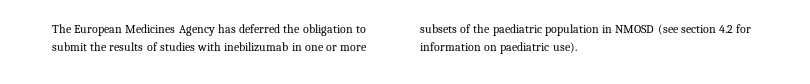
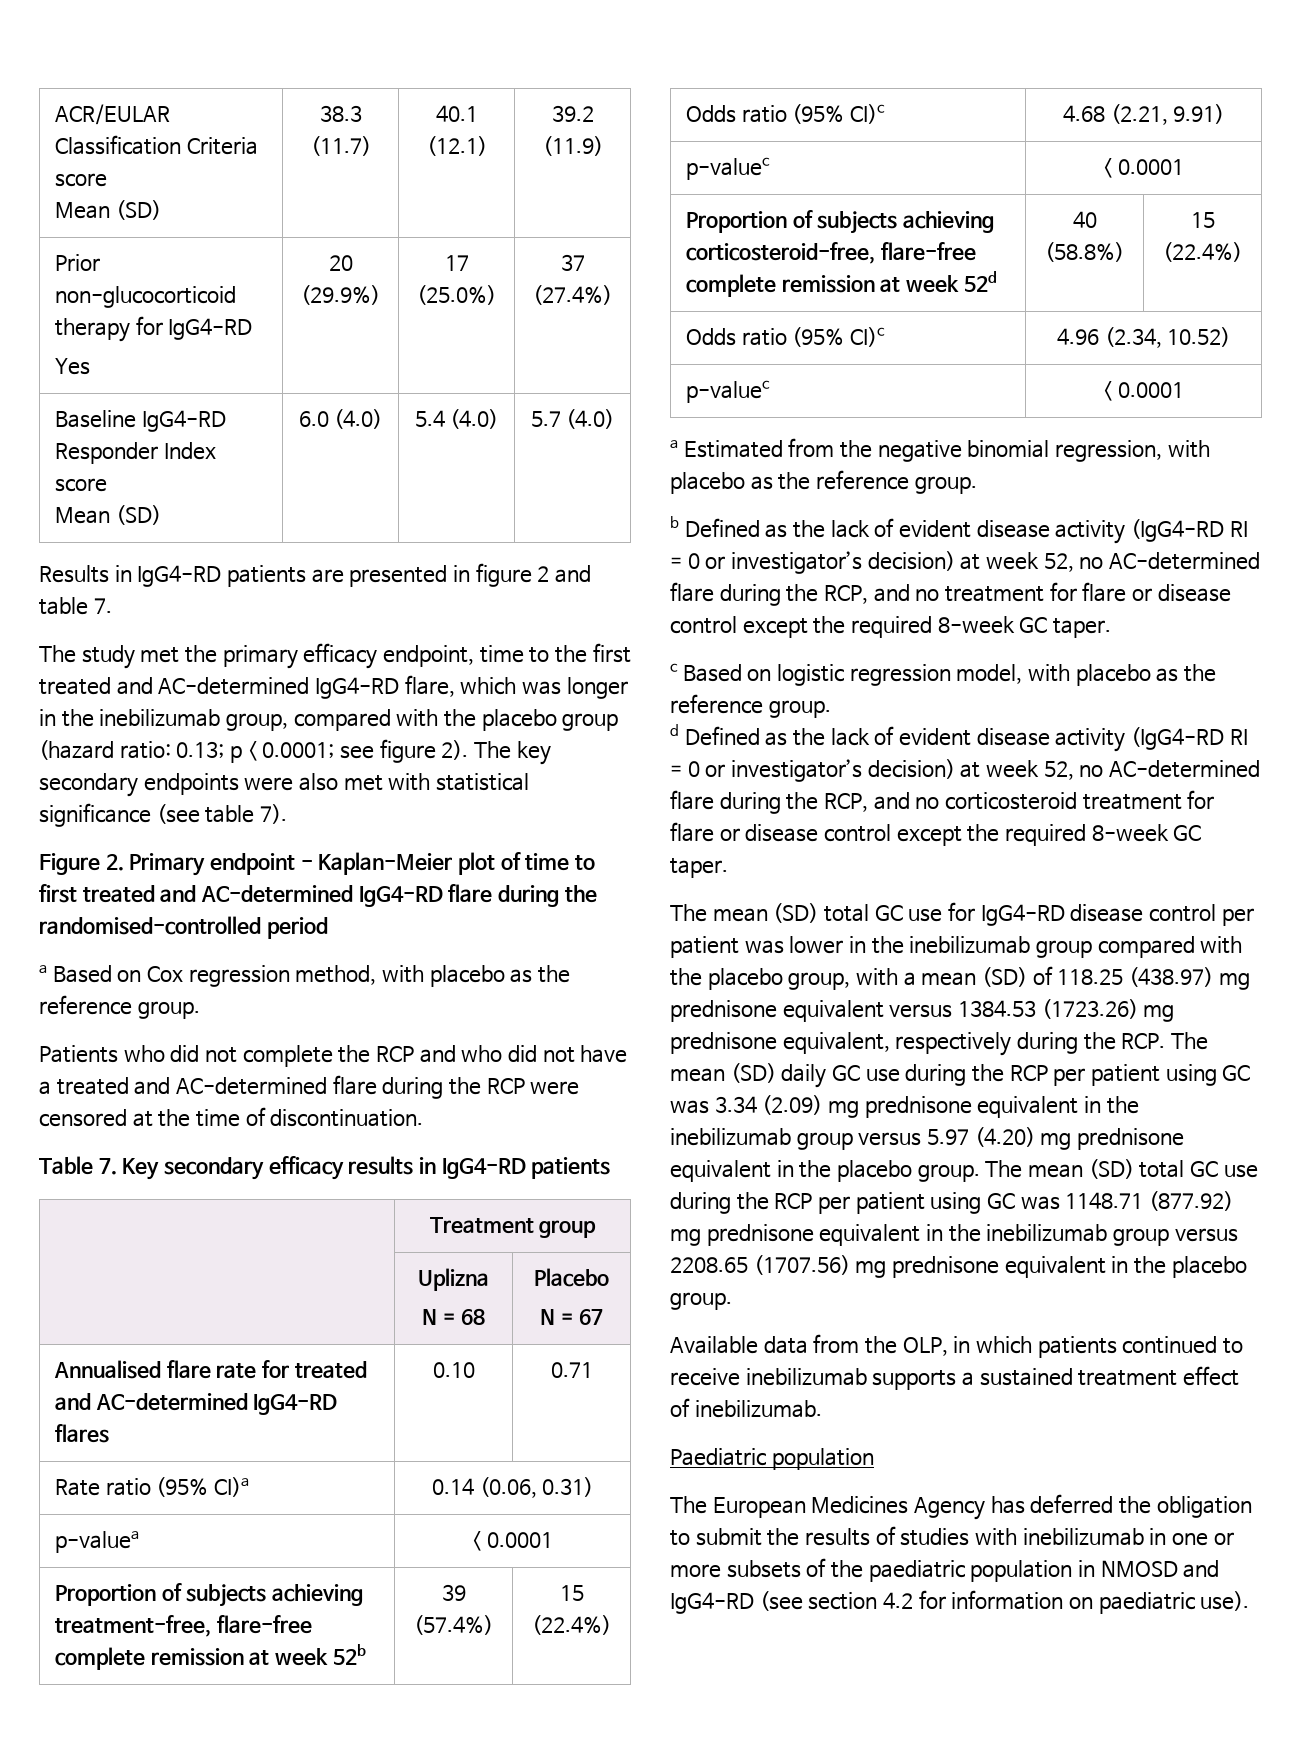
(52, 28) none -> [55,104,171,125] [55,135,258,155] [55,173,108,187] [55,200,161,220] [319,105,362,122] [310,136,371,156] [435,105,478,122] [426,136,487,156] [551,105,594,122] [542,136,603,156] [55,254,101,271] [55,286,237,308] [55,316,253,342] [55,358,91,375] [328,255,353,271] [301,285,380,305] [444,255,469,271] [417,285,496,305] [560,254,585,271] [533,285,612,305] [55,410,226,432] [55,442,216,464] [55,478,108,492] [55,505,161,525] [298,409,383,429] [414,409,499,429] [530,409,615,429] [39,563,591,587] [39,597,112,615] [39,643,631,669] [39,675,628,699] [39,709,619,731] [39,739,551,765] [39,773,530,797] [39,803,287,827] [39,852,595,876] [39,884,597,907] [39,916,328,939] [39,965,570,987] [39,995,200,1019] [39,1045,628,1067] [39,1075,580,1099] [39,1107,424,1127] [39,1156,611,1180] [429,1217,597,1238] [418,1268,489,1291] [422,1308,485,1325] [534,1268,609,1287] [540,1309,603,1325] [54,1360,367,1379] [55,1393,338,1415] [55,1424,110,1443] [432,1362,475,1378] [550,1362,593,1378] [55,1477,250,1497] [431,1477,594,1498] [55,1531,140,1553] [472,1531,553,1551] [55,1583,364,1607] [55,1615,312,1637] [55,1644,366,1670] [441,1584,466,1601] [414,1615,493,1635] [559,1585,584,1601] [532,1615,611,1635] [686,104,886,124] [1062,104,1225,125] [686,157,771,180] [1103,158,1184,178] [686,210,995,234] [686,242,976,264] [686,271,997,297] [1072,211,1097,228] [1045,242,1124,262] [1190,212,1215,228] [1163,242,1242,262] [686,327,886,347] [1056,327,1231,348] [686,380,771,403] [1103,381,1184,401] [670,438,1210,462] [670,470,977,494] [670,516,1248,544] [670,551,1260,574] [670,582,1231,606] [670,616,1111,638] [670,663,1216,686] [670,694,831,718] [670,724,1248,752] [670,759,1260,782] [670,790,1215,814] [670,822,1202,846] [670,858,728,878] [670,902,1254,926] [670,936,1243,958] [670,966,1250,990] [670,999,1175,1022] [670,1032,1208,1056] [670,1063,1251,1088] [670,1095,1139,1118] [670,1127,1185,1150] [670,1159,1258,1182] [670,1191,1233,1214] [670,1224,1238,1246] [670,1255,1247,1278] [670,1292,732,1310] [670,1334,1243,1358] [670,1366,1239,1390] [670,1398,822,1418] [670,1448,874,1470] ACR/EULAR Classification Criteria score // Mean (SD) | 38.3 (11.7) | 40.1 (12.1) | 39.2 (11.9) // Prior non-glucocorticoid therapy for IgG4-RD // Yes | 20 (29.9%) | 17 (25.0%) | 37 (27.4%) // Baseline IgG4-RD Responder Index score // Mean (SD) | 6.0 (4.0) | 5.4 (4.0) | 5.7 (4.0) // Results in IgG4-RD patients are presented in figure 2 and table 7. // The study met the primary efficacy endpoint, time to the first treated and AC-determined IgG4-RD flare, which was longer in the inebilizumab group, compared with the placebo group (hazard ratio: 0.13; p < 0.0001; see figure 2). The key secondary endpoints were also met with statistical significance (see table 7). // Figure 2. Primary endpoint - Kaplan-Meier plot of time to first treated and AC-determined IgG4-RD flare during the randomised-controlled period // a Based on Cox regression method, with placebo as the reference group. // Patients who did not complete the RCP and who did not have a treated and AC-determined flare during the RCP were censored at the time of discontinuation. // Table 7. Key secondary efficacy results in IgG4-RD patients // | Treatment group // | Uplizna // N = 68 | Placebo // N = 67 // Annualised flare rate for treated and AC-determined IgG4-RD flares | 0.10 | 0.71 // Rate ratio (95% CI)a | 0.14 (0.06, 0.31) // p-valuea | < 0.0001 // Proportion of subjects achieving treatment-free, flare-free complete remission at week 52b | 39 (57.4%) | 15 (22.4%) // Odds ratio (95% CI)c | 4.68 (2.21, 9.91) // p-valuec | < 0.0001 // Proportion of subjects achieving corticosteroid-free, flare-free complete remission at week 52d | 40 (58.8%) | 15 (22.4%) // Odds ratio (95% CI)c | 4.96 (2.34, 10.52) // p-valuec | < 0.0001 // a Estimated from the negative binomial regression, with placebo as the reference group. // b Defined as the lack of evident disease activity (IgG4-RD RI = 0 or investigator’s decision) at week 52, no AC-determined flare during the RCP, and no treatment for flare or disease control except the required 8-week GC taper. // c Based on logistic regression model, with placebo as the reference group. // d Defined as the lack of evident disease activity (IgG4-RD RI = 0 or investigator’s decision) at week 52, no AC-determined flare during the RCP, and no corticosteroid treatment for flare or disease control except the required 8-week GC taper. // The mean (SD) total GC use for IgG4-RD disease control per patient was lower in the inebilizumab group compared with the placebo group, with a mean (SD) of 118.25 (438.97) mg prednisone equivalent versus 1384.53 (1723.26) mg prednisone equivalent, respectively during the RCP. The mean (SD) daily GC use during the RCP per patient using GC was 3.34 (2.09) mg prednisone equivalent in the inebilizumab group versus 5.97 (4.20) mg prednisone equivalent in the placebo group. The mean (SD) total GC use during the RCP per patient using GC was 1148.71 (877.92) mg prednisone equivalent in the inebilizumab group versus 2208.65 (1707.56) mg prednisone equivalent in the placebo group. // Available data from the OLP, in which patients continued to receive inebilizumab supports a sustained treatment effect of inebilizumab. // Paediatric population //
(655, 29) none -> [1183,1560,1220,1578] [670,1592,754,1614] and IgG4-RD

